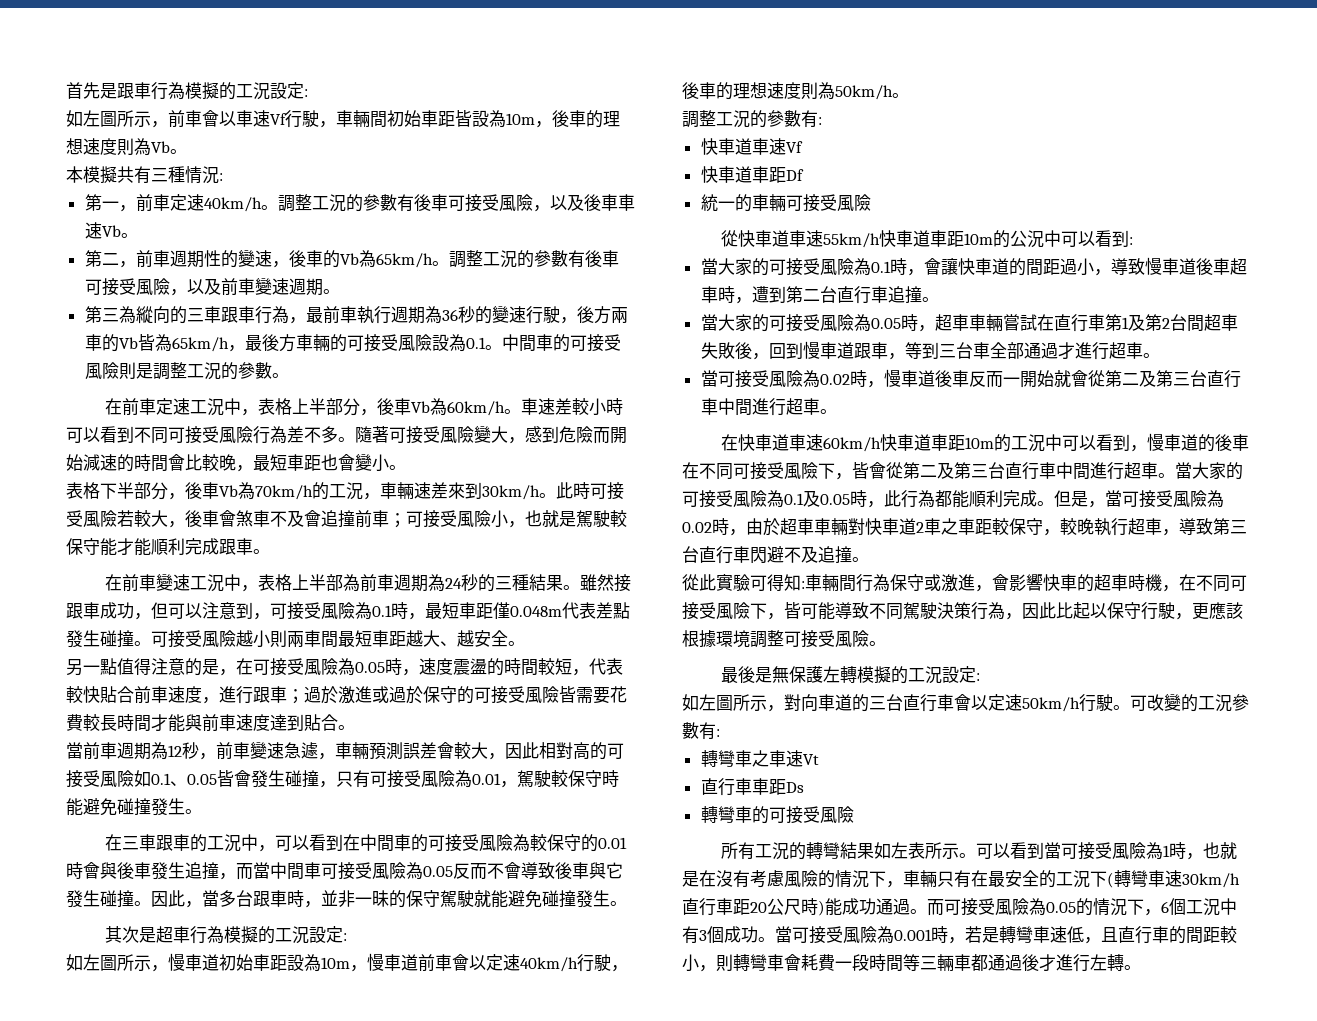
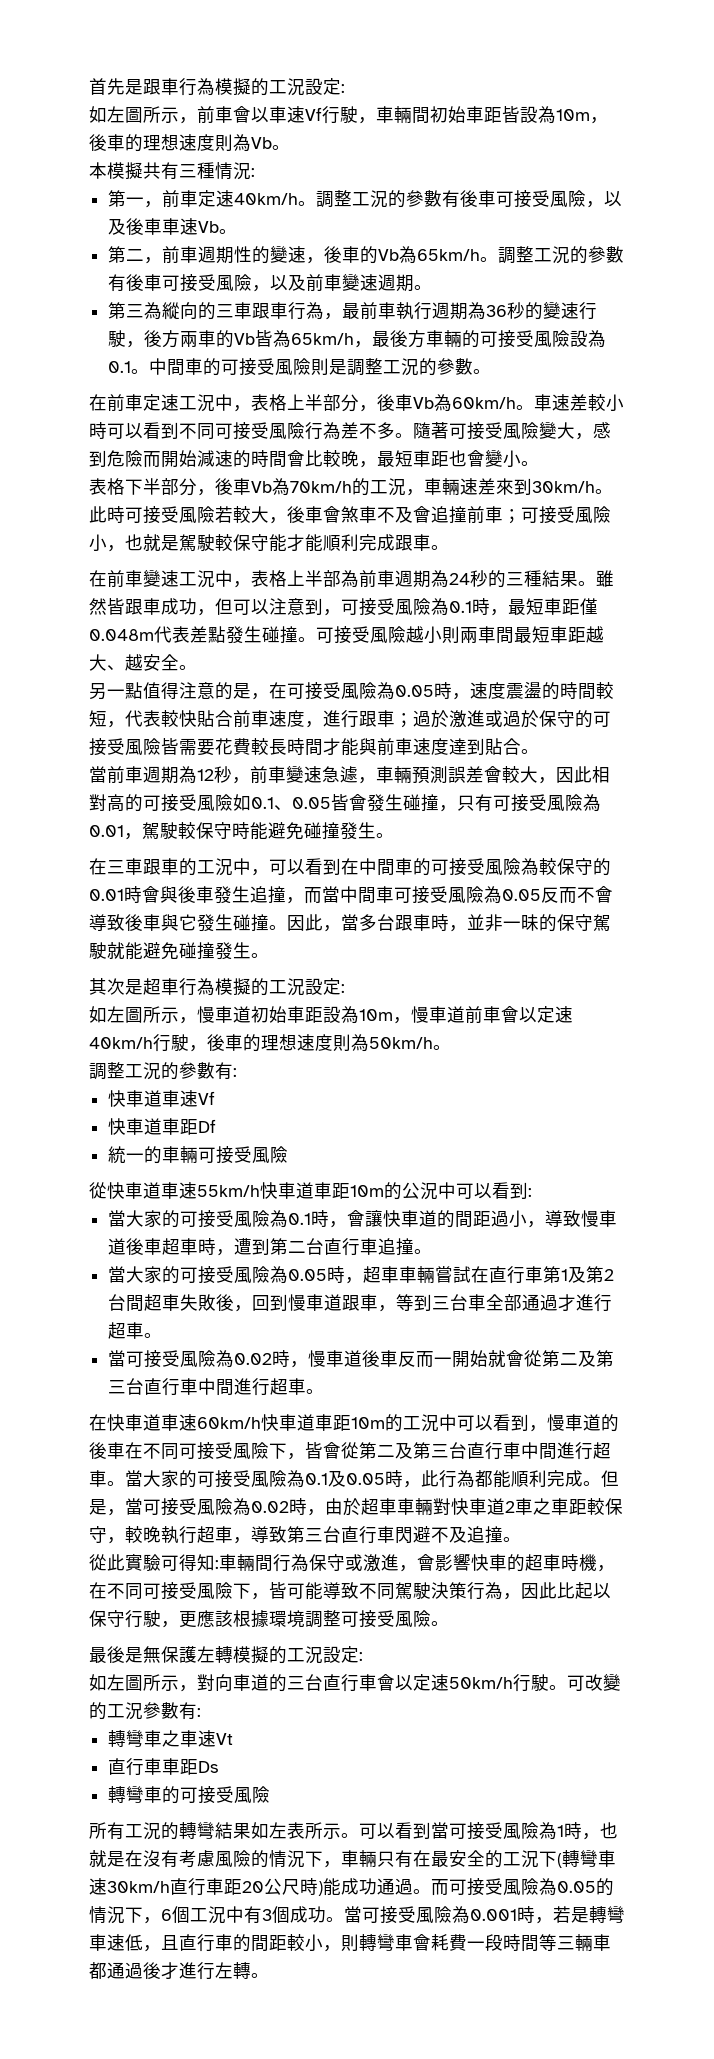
[613,574,631,592] 接 -> [107,598,125,615] 皆

